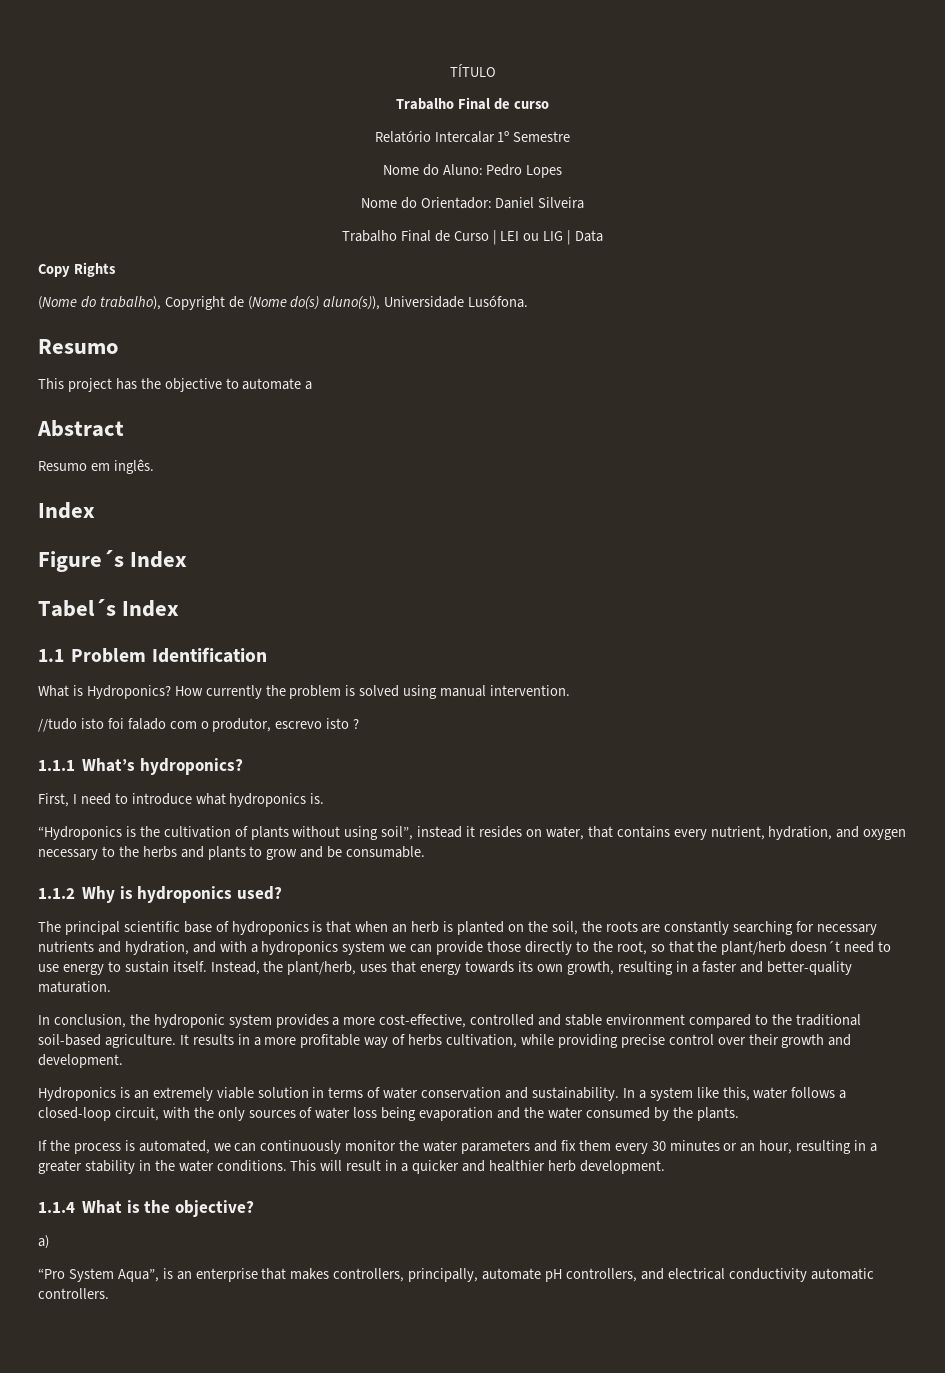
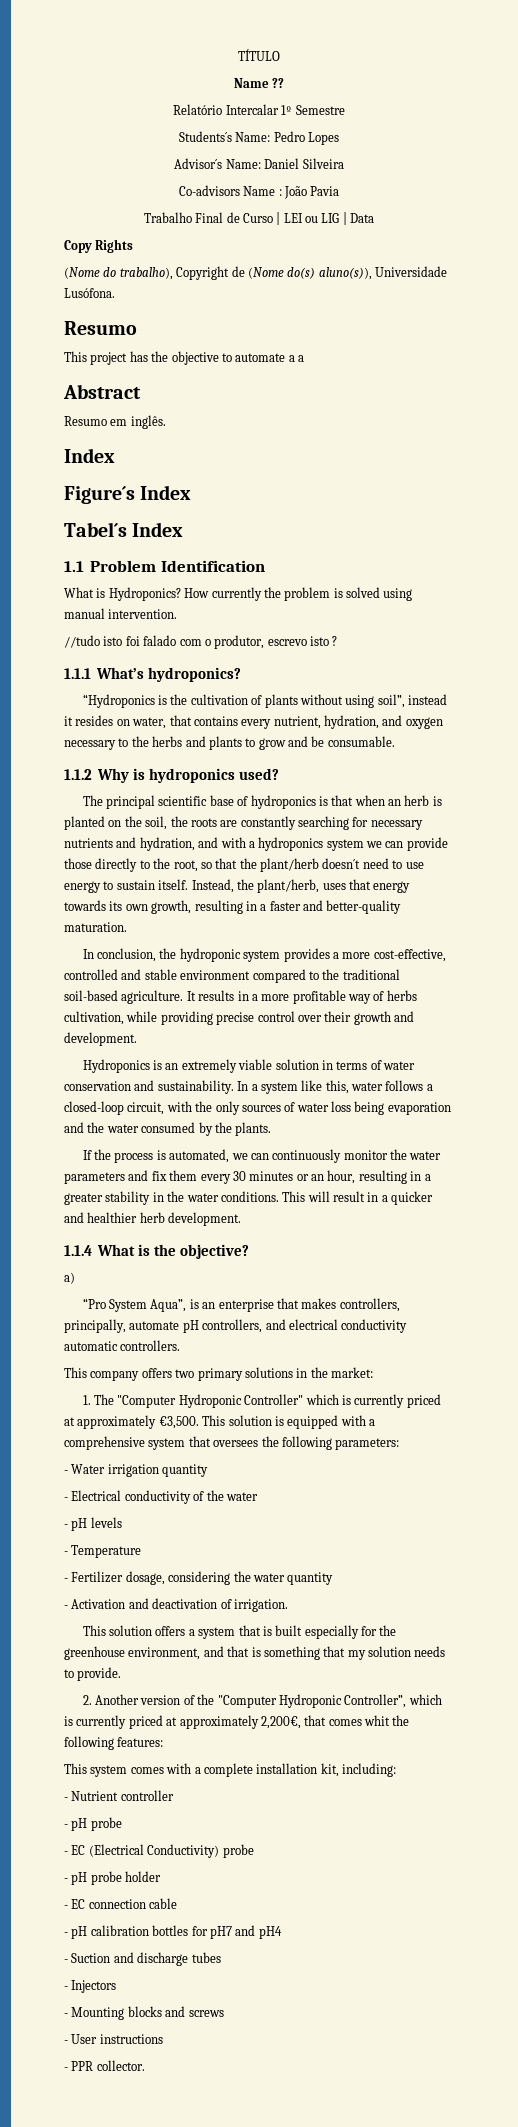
[396,97,549,110] Trabalho Final de curso -> [233,78,285,88] Name ??
[382,164,483,176] Nome do Aluno: -> [178,131,271,142] Students´s Name:
[360,197,492,209] Nome do Orientador: -> [174,158,261,169] Advisor´s Name:
(585, 203) none -> [178,185,340,199] // Co-advisors Name : João Pavia
(313, 385) none -> [298,355,304,362] a
[38,793,325,807] // First, I need to introduce what hydroponics is. -> (242, 674) none
(109, 1293) none -> [64,1367,373,1381] [82,1394,441,1408] [64,1415,375,1429] [64,1436,400,1450] [64,1464,209,1477] [64,1490,258,1504] [64,1517,122,1531] [64,1545,142,1558] [64,1571,334,1585] [64,1598,288,1612] [82,1625,397,1639] [64,1646,446,1660] [64,1667,122,1681] [82,1694,442,1708] [64,1715,410,1729] [64,1736,164,1750] [64,1763,396,1777] [64,1790,174,1801] [64,1817,122,1831] [64,1844,254,1858] [64,1871,162,1885] [64,1898,178,1909] [64,1925,282,1939] [64,1952,221,1966] [64,1980,117,1993] [64,2006,224,2020] [64,2034,163,2044] [64,2060,145,2071] // This company offers two primary solutions in the market: // 1. The "Computer Hydroponic Controller" which is currently priced at approximately €3,500. This solution is equipped with a comprehensive system that oversees the following parameters: // - Water irrigation quantity // - Electrical conductivity of the water // - pH levels // - Temperature // - Fertilizer dosage, considering the water quantity // - Activation and deactivation of irrigation. // This solution offers a system that is built especially for the greenhouse environment, and that is something that my solution needs to provide. // 2. Another version of the "Computer Hydroponic Controller”, which is currently priced at approximately 2,200€, that comes whit the following features: // This system comes with a complete installation kit, including: // - Nutrient controller // - pH probe // - EC (Electrical Conductivity) probe // - pH probe holder // - EC connection cable // - pH calibration bottles for pH7 and pH4 // - Suction and discharge tubes // - Injectors // - Mounting blocks and screws // - User instructions // - PPR collector.

